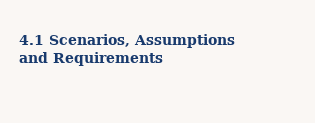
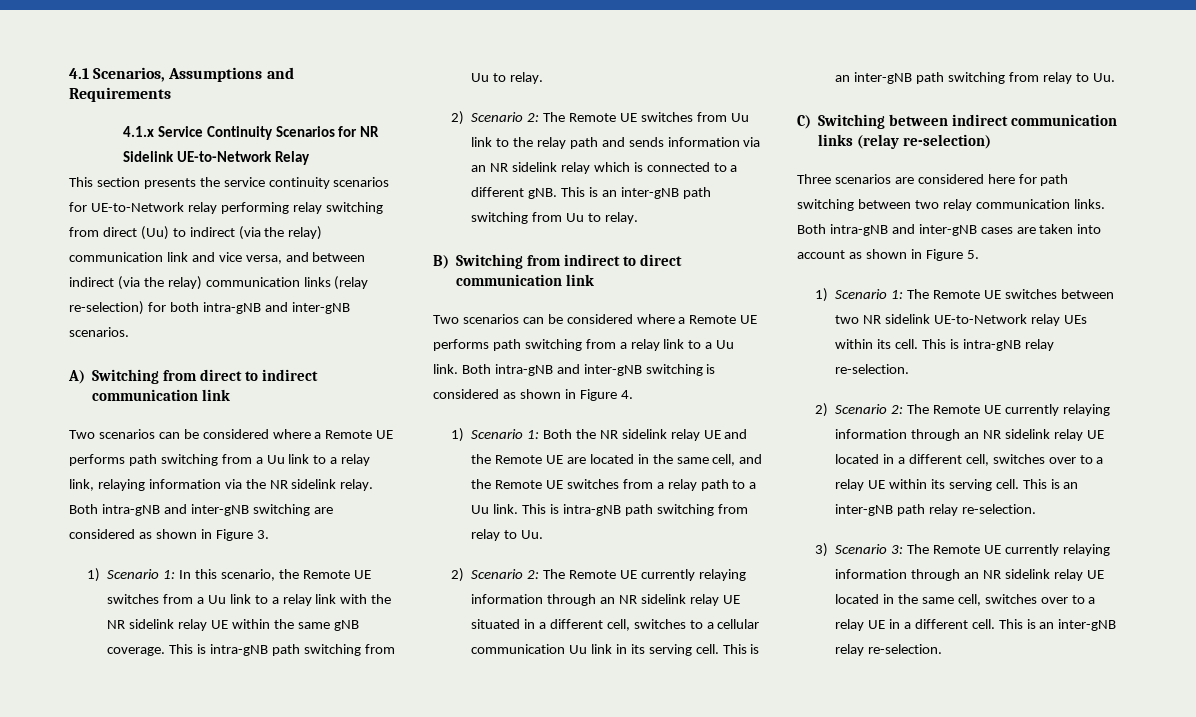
(163, 59) none -> [122,126,380,140] [122,151,310,165] [69,177,390,189] [69,202,383,214] [69,226,323,240] [69,252,366,264] [69,276,369,290] [69,301,350,315] [69,327,129,337] [68,369,318,384] [92,389,231,401] [69,429,394,439] [69,454,371,466] [69,479,374,491] [69,504,333,516] [69,529,269,541] [86,568,371,582] [107,594,392,606] [107,619,359,631] [107,644,395,656] [471,72,543,84] [450,111,749,125] [471,137,761,149] [471,162,738,174] [471,187,711,199] [471,212,638,224] [433,254,682,269] [456,274,595,286] [433,314,758,324] [433,339,735,351] [433,364,716,376] [433,389,633,401] [450,428,748,442] [471,454,763,466] [471,479,757,491] [471,504,748,516] [471,529,543,541] [450,568,746,582] [471,594,740,606] [471,619,760,631] [471,644,760,656] [835,72,1115,84] [797,114,1117,129] [818,134,992,149] [797,174,1069,186] [797,199,1105,211] [797,224,1102,236] [797,249,979,261] [814,288,1114,302] [835,314,1087,326] [835,339,1054,351] [835,364,910,374] [814,403,1110,417] [835,429,1104,441] [835,454,1104,466] [835,479,1079,491] [835,504,1036,516] [814,543,1110,557] [835,569,1104,581] [835,594,1096,606] [835,619,1117,631] [835,644,943,656] // 4.1.x Service Continuity Scenarios for NR Sidelink UE-to-Network Relay // This section presents the service continuity scenarios for UE-to-Network relay performing relay switching from direct (Uu) to indirect (via the relay) communication link and vice versa, and between indirect (via the relay) communication links (relay re-selection) for both intra-gNB and inter-gNB scenarios. // A) Switching from direct to indirect communication link // Two scenarios can be considered where a Remote UE performs path switching from a Uu link to a relay link, relaying information via the NR sidelink relay. Both intra-gNB and inter-gNB switching are considered as shown in Figure 3. // 1) Scenario 1: In this scenario, the Remote UE switches from a Uu link to a relay link with the NR sidelink relay UE within the same gNB coverage. This is intra-gNB path switching from Uu to relay. // 2) Scenario 2: The Remote UE switches from Uu link to the relay path and sends information via an NR sidelink relay which is connected to a different gNB. This is an inter-gNB path switching from Uu to relay. // B) Switching from indirect to direct communication link // Two scenarios can be considered where a Remote UE performs path switching from a relay link to a Uu link. Both intra-gNB and inter-gNB switching is considered as shown in Figure 4. // 1) Scenario 1: Both the NR sidelink relay UE and the Remote UE are located in the same cell, and the Remote UE switches from a relay path to a Uu link. This is intra-gNB path switching from relay to Uu. // 2) Scenario 2: The Remote UE currently relaying information through an NR sidelink relay UE situated in a different cell, switches to a cellular communication Uu link in its serving cell. This is an inter-gNB path switching from relay to Uu. // C) Switching between indirect communication links (relay re-selection) // Three scenarios are considered here for path switching between two relay communication links. Both intra-gNB and inter-gNB cases are taken into account as shown in Figure 5. // 1) Scenario 1: The Remote UE switches between two NR sidelink UE-to-Network relay UEs within its cell. This is intra-gNB relay re-selection. // 2) Scenario 2: The Remote UE currently relaying information through an NR sidelink relay UE located in a different cell, switches over to a relay UE within its serving cell. This is an inter-gNB path relay re-selection. // 3) Scenario 3: The Remote UE currently relaying information through an NR sidelink relay UE located in the same cell, switches over to a relay UE in a different cell. This is an inter-gNB relay re-selection.

